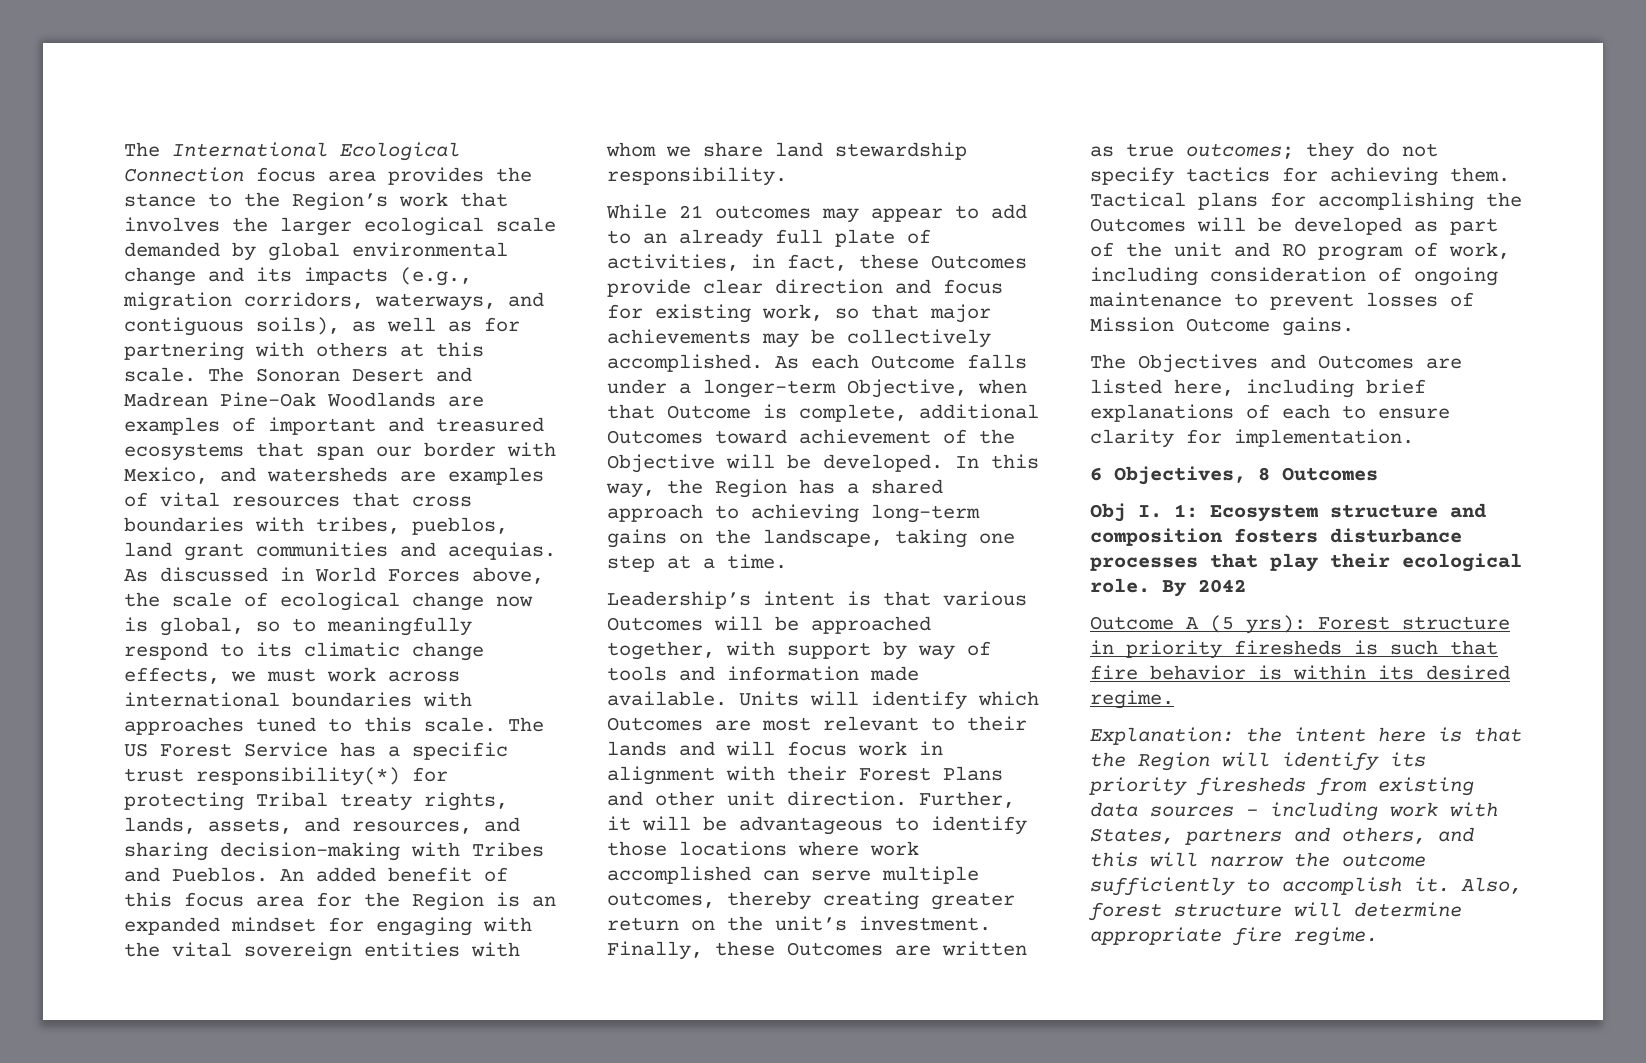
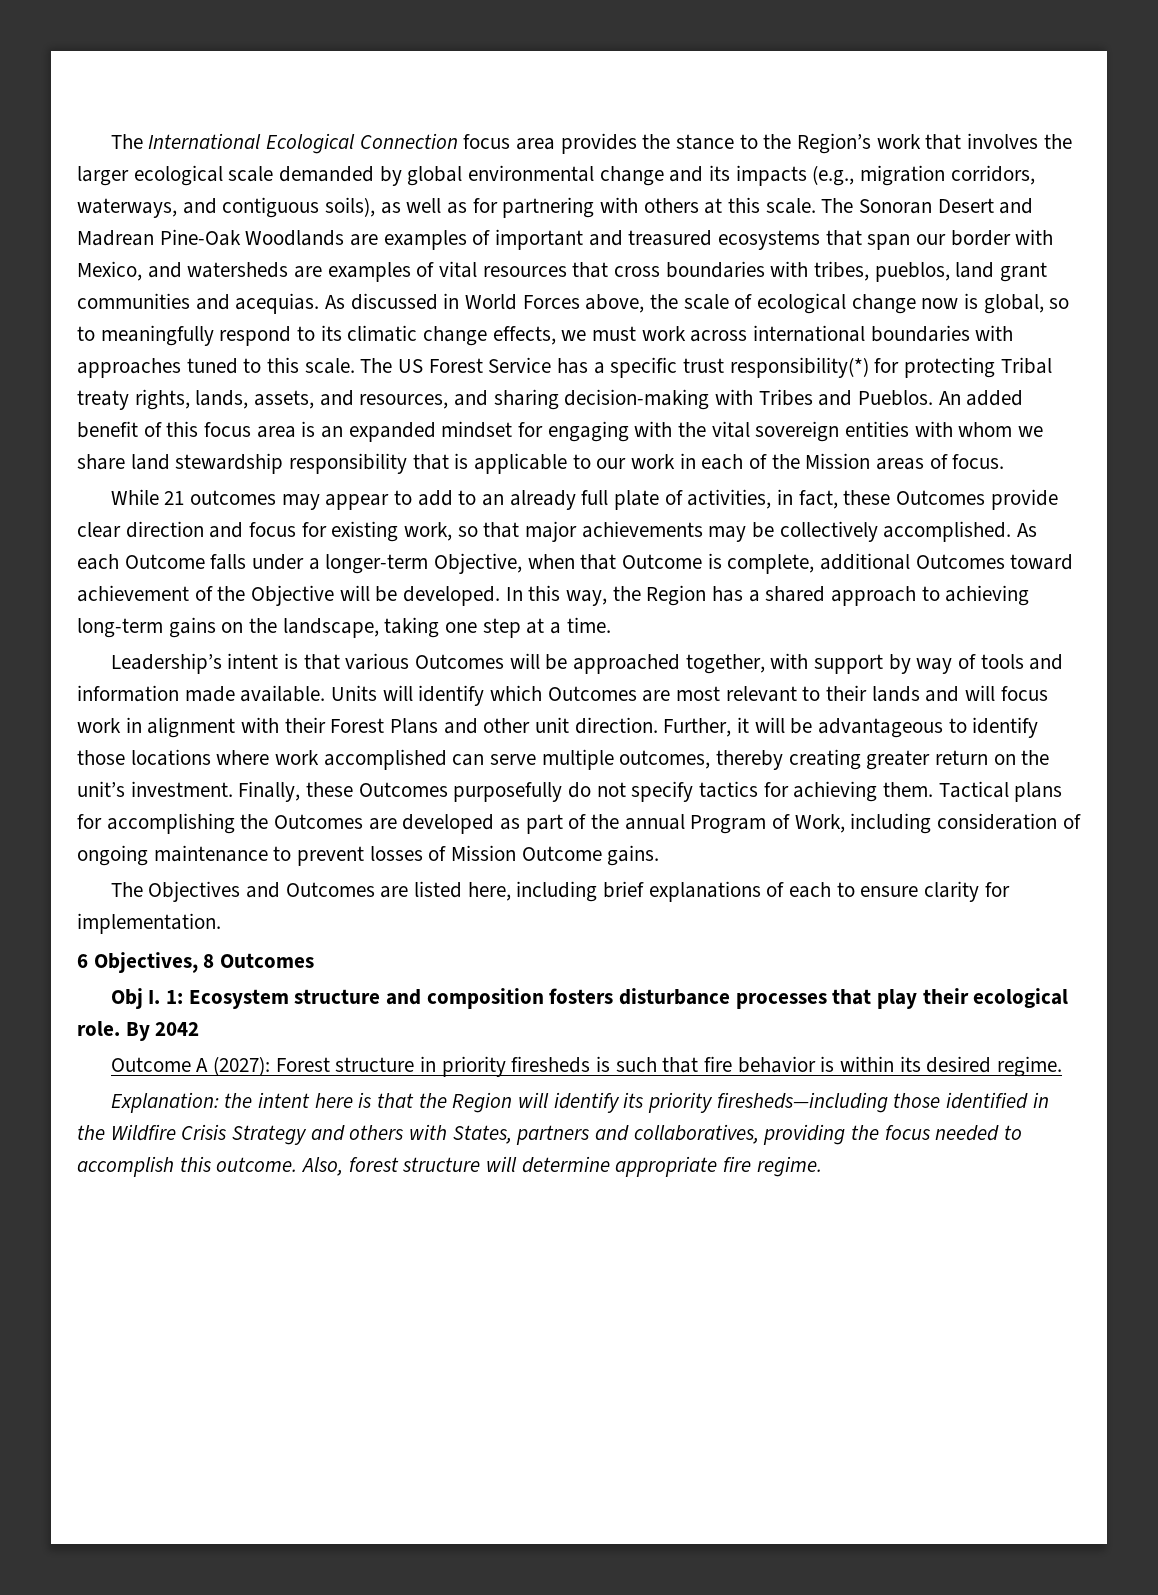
[316,892,484,911] for the Region -> (296, 432) none
[607,167,787,186] responsibility. -> [289,453,1005,474] responsibility that is applicable to our work in each of the Mission areas of focus.
[895,941,1027,956] [1090,142,1354,161] are written as true outcomes; they -> [453,782,563,802] purposefully
[1197,217,1282,232] will be -> [368,818,397,830] are
[1174,242,1510,261] unit and RO program of work, -> [624,814,845,834] annual Program of Work,
[1210,615,1306,634] (5 yrs): -> [213,1056,271,1076] (2027):
[1196,777,1474,796] [1090,802,1498,821] [1090,827,1474,845] [1090,852,1426,867] [1090,877,1450,896] firesheds from existing data sources – including work with States, partners and others, and this will narrow the outcome sufficiently to accomplish it. -> [716,1092,1049,1113] [77,1124,1023,1145] [77,1156,298,1177] firesheds—including those identified in the Wildfire Crisis Strategy and others with States, partners and collaboratives, providing the focus needed to accomplish this outcome.

